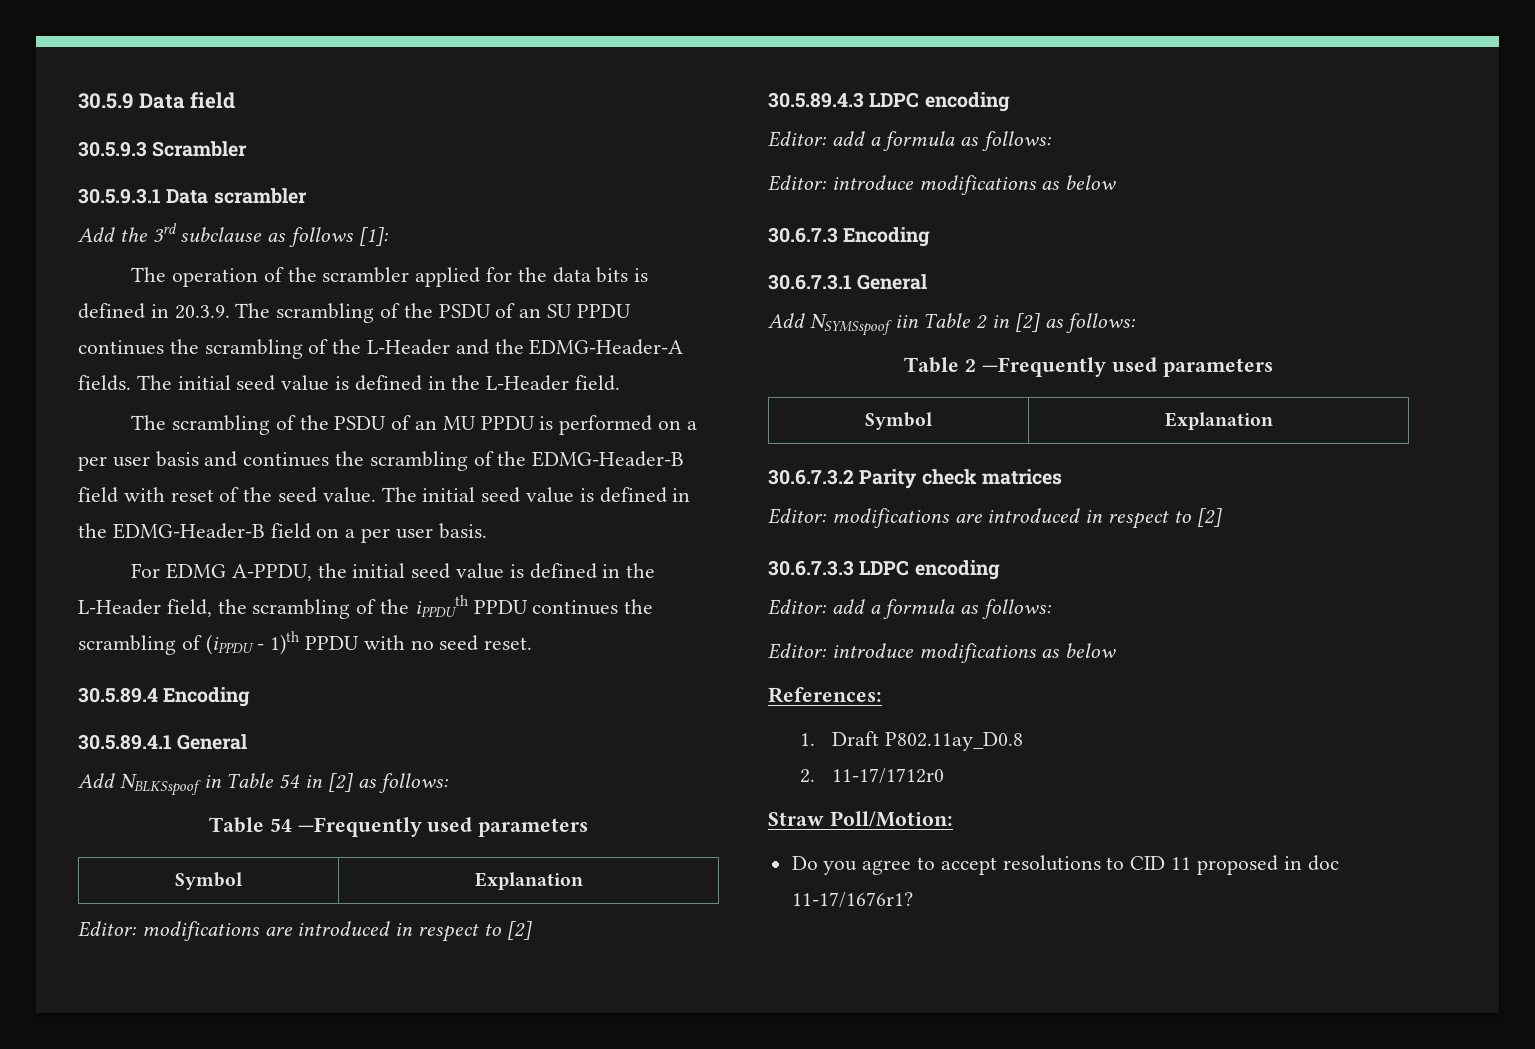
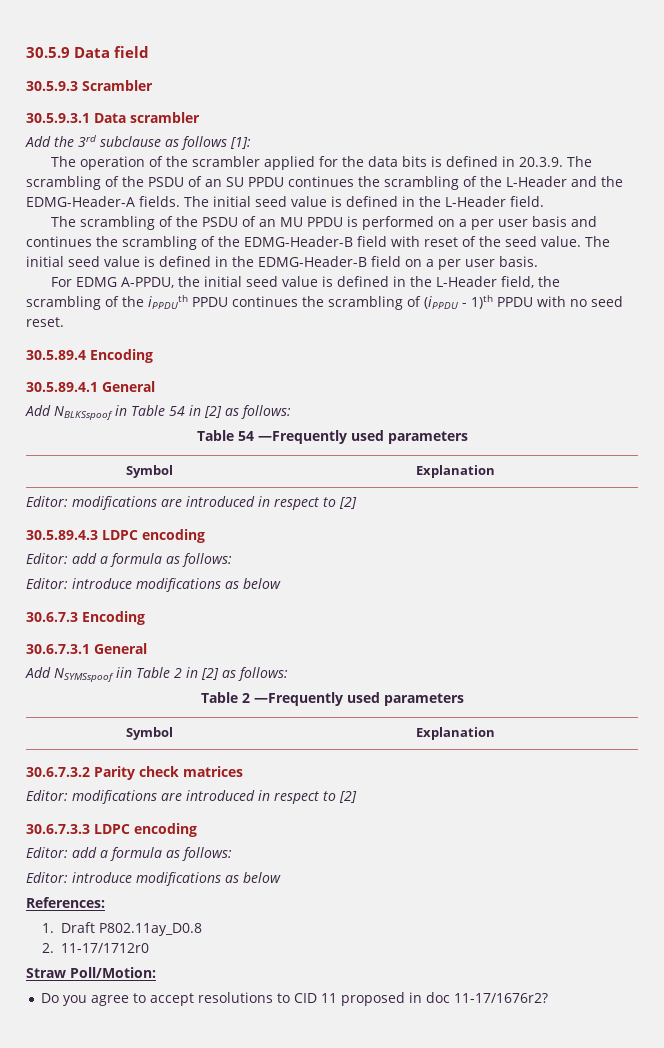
[791,892,913,908] 11-17/1676r1? -> [454,993,549,1003] 11-17/1676r2?

